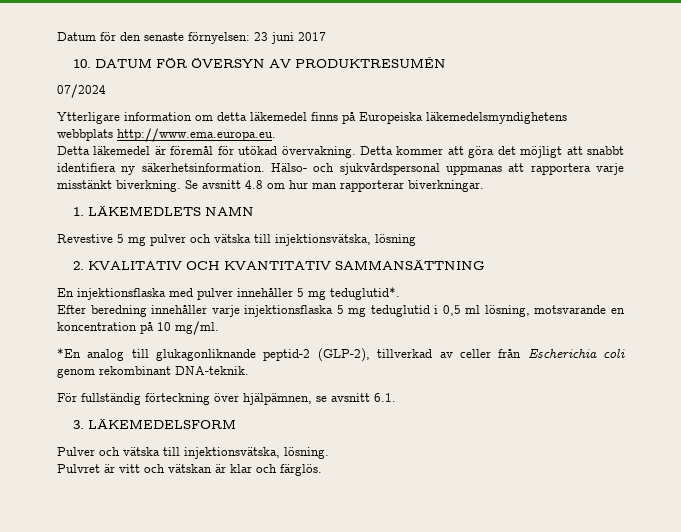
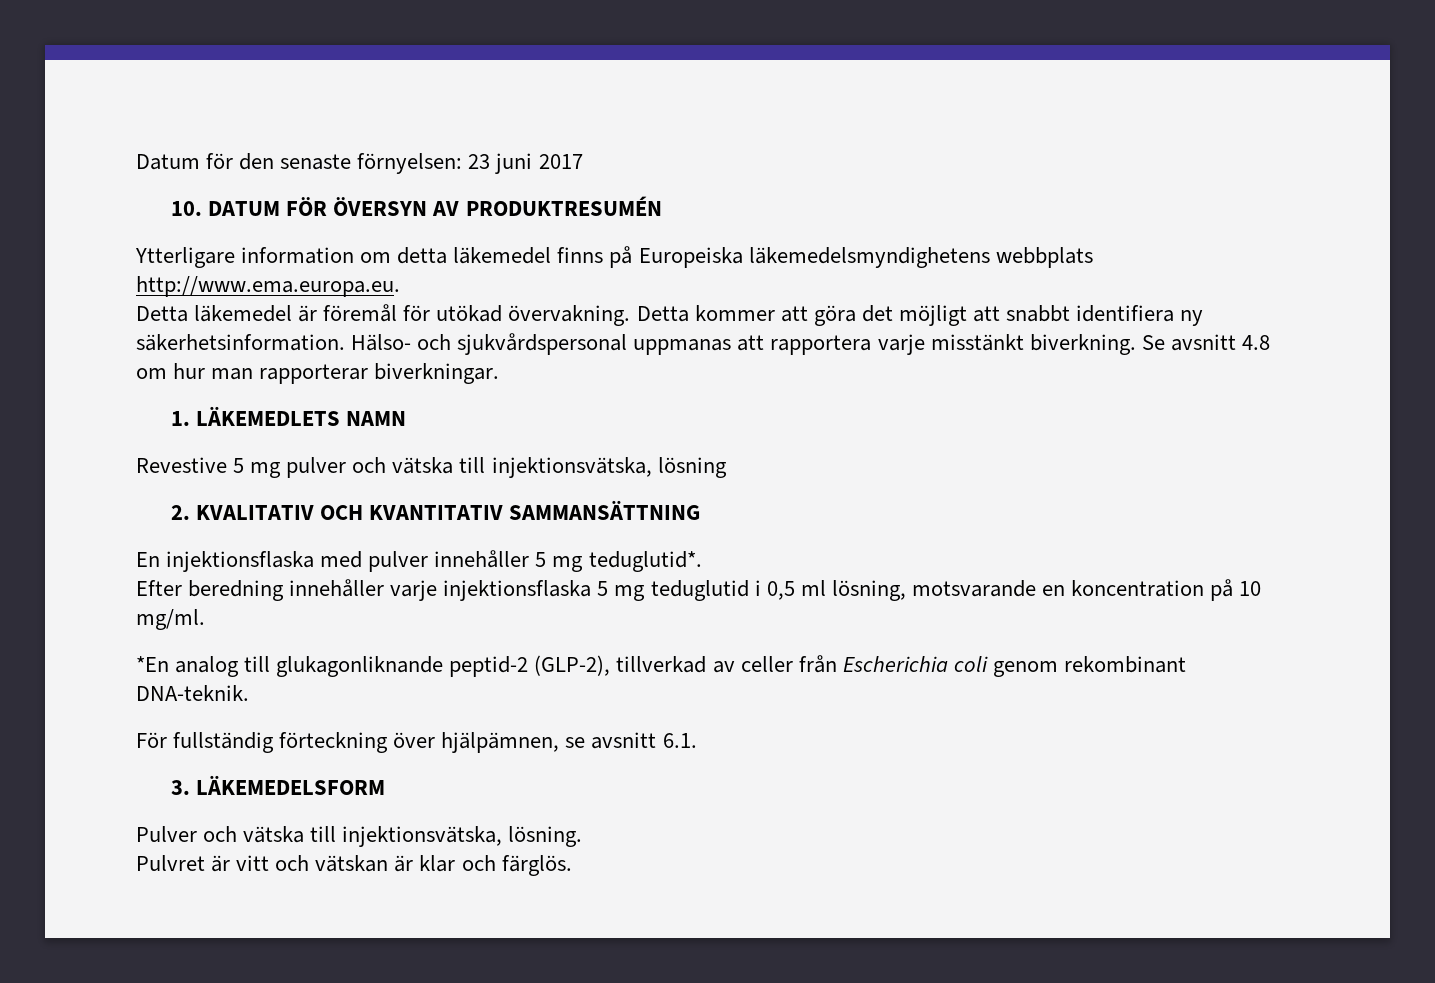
[57,84,106,98] // 07/2024 -> (662, 206) none

